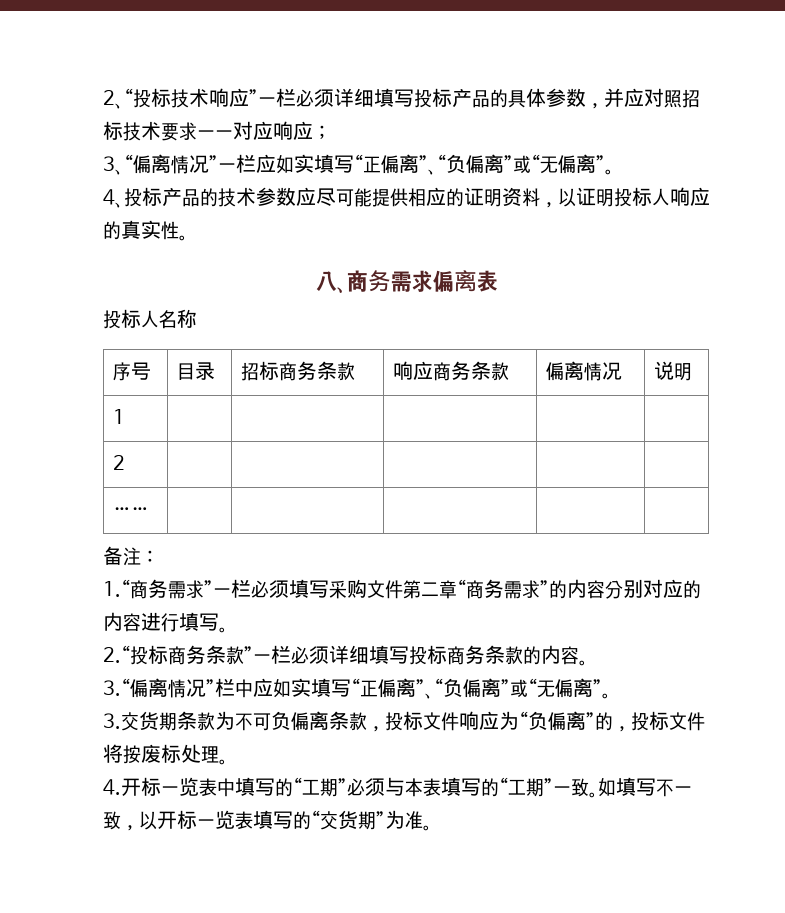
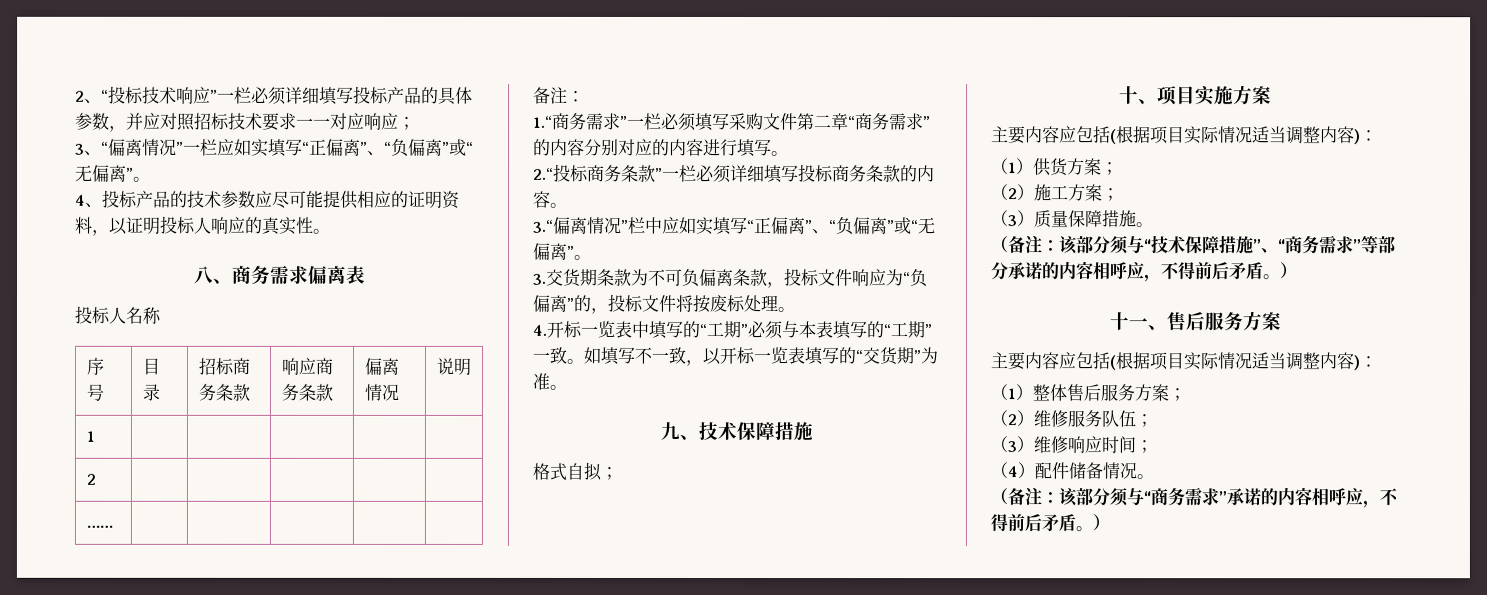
(432, 828) none -> [660,421,813,442] [532,461,618,481] [1119,85,1272,106] [991,126,1378,145] [991,158,1119,177] [991,184,1120,202] [991,210,1154,229] [991,235,1396,255] [991,261,1298,283] [1108,311,1281,332] [990,352,1377,371] [990,384,1186,402] [990,410,1153,428] [990,436,1153,454] [990,462,1154,480] [990,487,1398,509] [990,514,1110,533] // 九、技术保障措施 // 格式自拟； // 十、项目实施方案 // 主要内容应包括(根据项目实际情况适当调整内容)： // （1）供货方案； // （2）施工方案； // （3）质量保障措施。 // （备注：该部分须与“技术保障措施”、“商务需求”等部分承诺的内容相呼应，不得前后矛盾。） // 十一、售后服务方案 // 主要内容应包括(根据项目实际情况适当调整内容)： // （1）整体售后服务方案； // （2）维修服务队伍； // （3）维修响应时间； // （4）配件储备情况。 // （备注：该部分须与“商务需求”承诺的内容相呼应，不得前后矛盾。）

